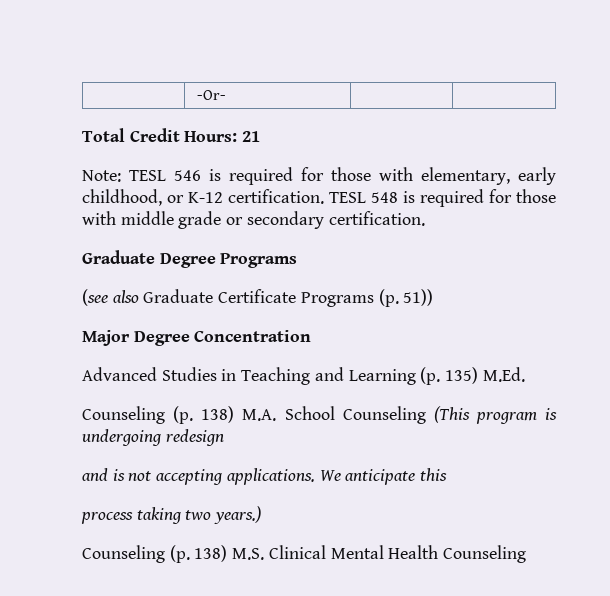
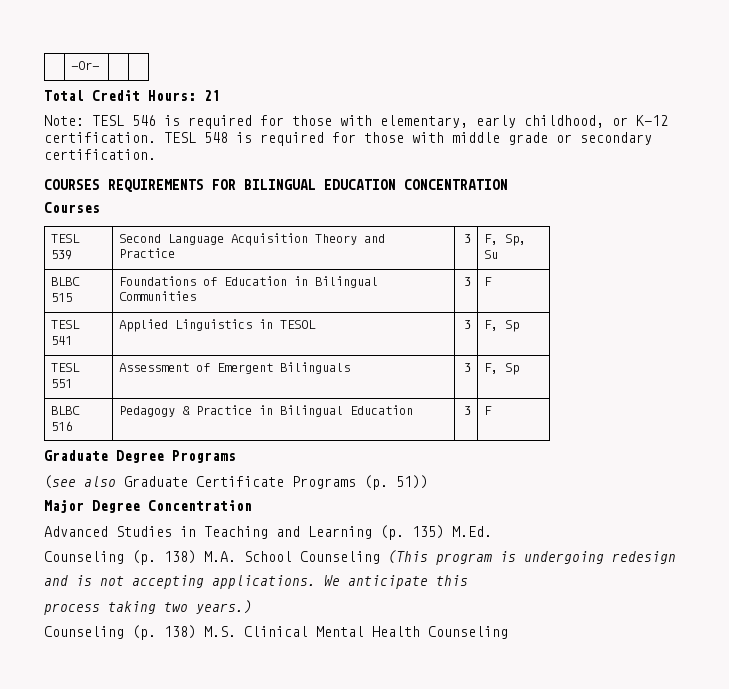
(425, 218) none -> [44,179,508,192] [44,202,100,213] [51,234,81,243] [51,250,73,260] [119,233,386,246] [119,248,176,258] [463,234,471,243] [484,234,527,246] [484,250,499,259] [51,277,81,286] [51,293,73,302] [119,276,379,288] [119,291,197,301] [463,277,471,286] [484,277,493,286] [51,320,81,329] [51,336,73,345] [119,319,317,332] [463,320,471,329] [484,320,520,332] [51,363,81,372] [51,379,73,388] [119,362,351,374] [463,363,471,372] [484,363,520,375] [51,406,81,415] [51,421,73,431] [119,405,414,417] [463,406,471,415] [484,406,493,415] // COURSES REQUIREMENTS FOR BILINGUAL EDUCATION CONCENTRATION // Courses // TESL 539 | Second Language Acquisition Theory and Practice | 3 | F, Sp, Su // BLBC 515 | Foundations of Education in Bilingual Communities | 3 | F // TESL 541 | Applied Linguistics in TESOL | 3 | F, Sp // TESL 551 | Assessment of Emergent Bilinguals | 3 | F, Sp // BLBC 516 | Pedagogy & Practice in Bilingual Education | 3 | F

